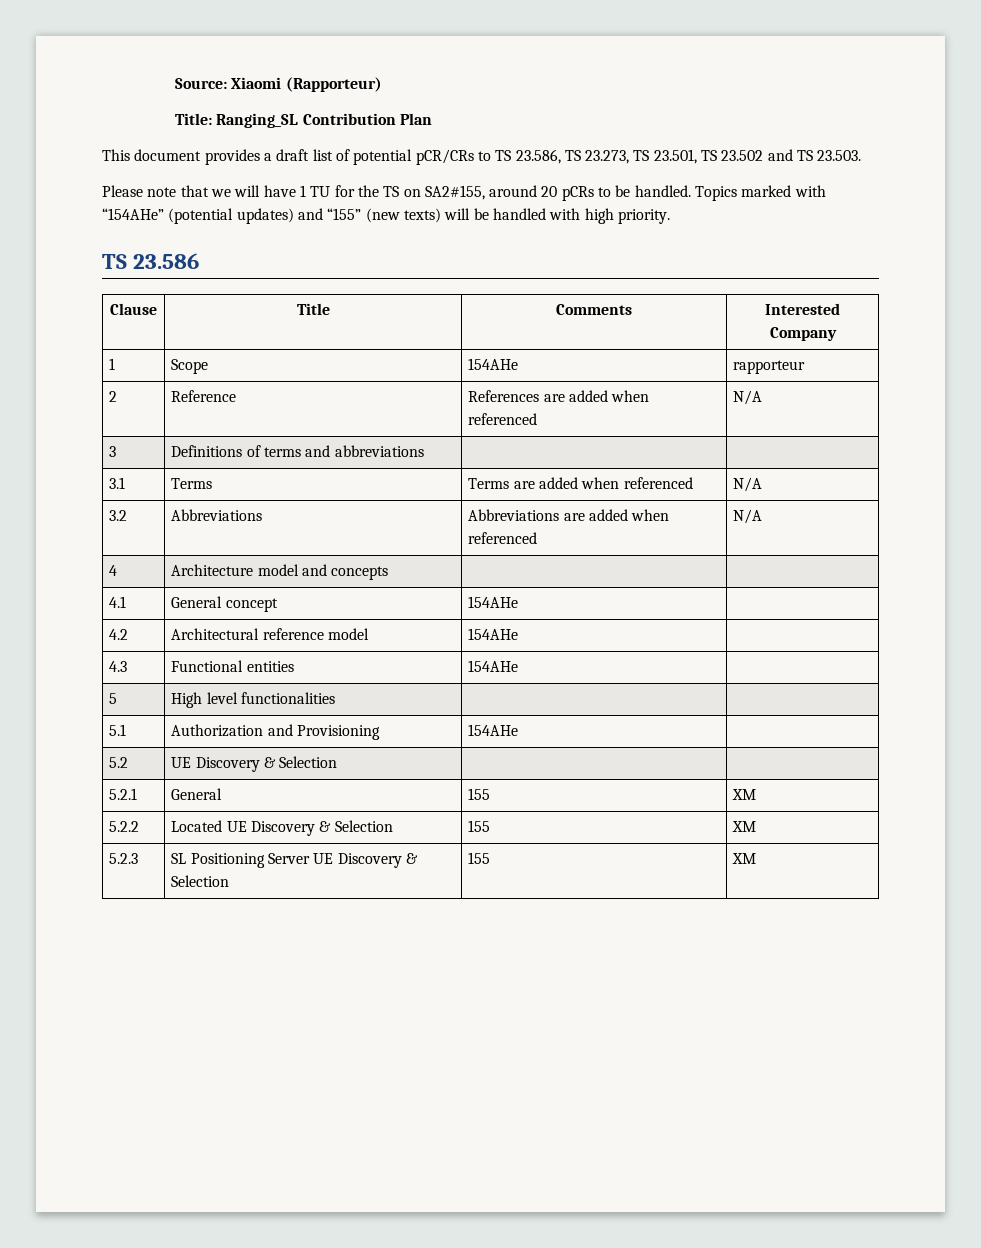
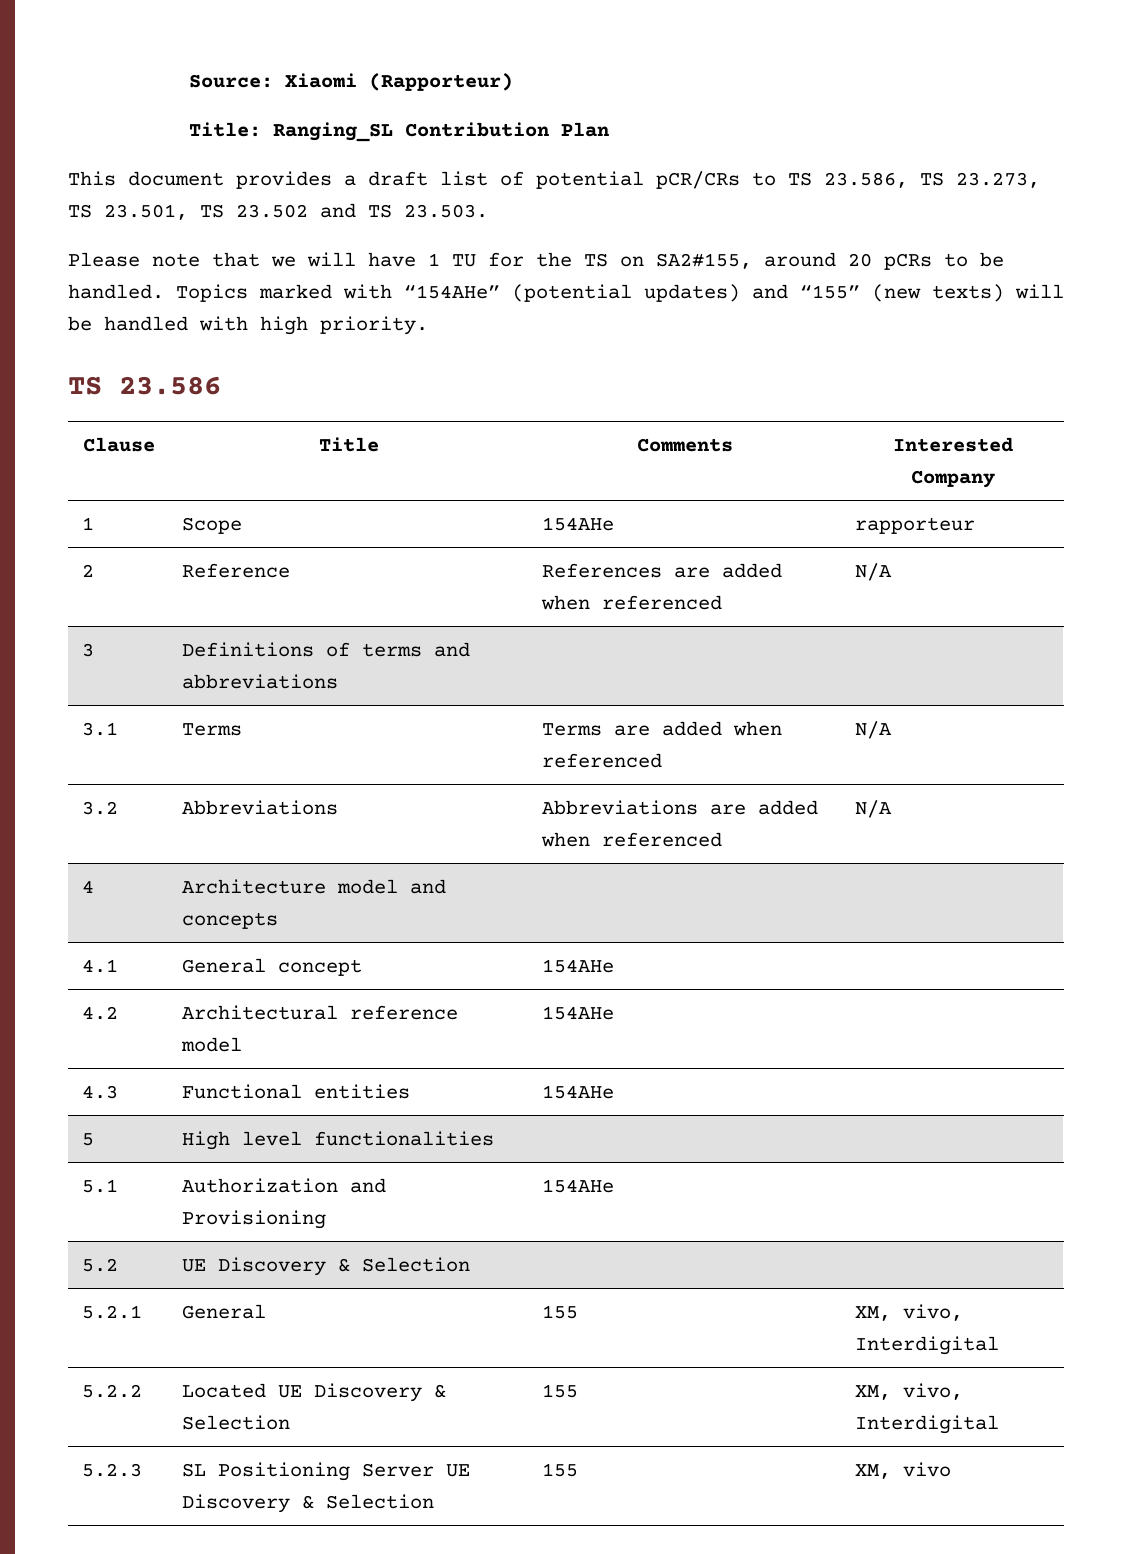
[732,789,757,800] XM -> [854,1304,963,1321] [854,1336,999,1355] XM, vivo, Interdigital
[732,821,757,832] XM -> [854,1383,963,1400] [854,1415,999,1434] XM, vivo, Interdigital
[732,853,757,864] XM -> [854,1462,951,1479] XM, vivo

